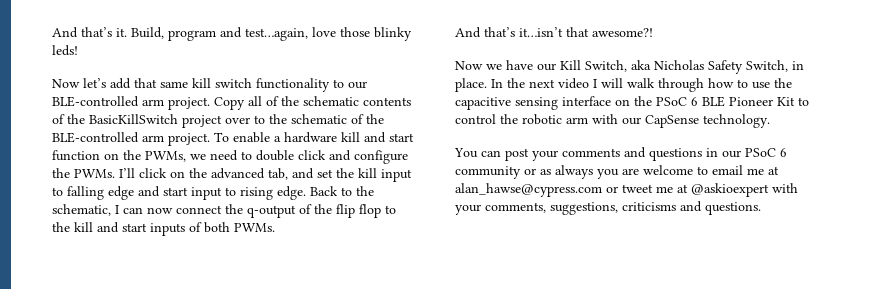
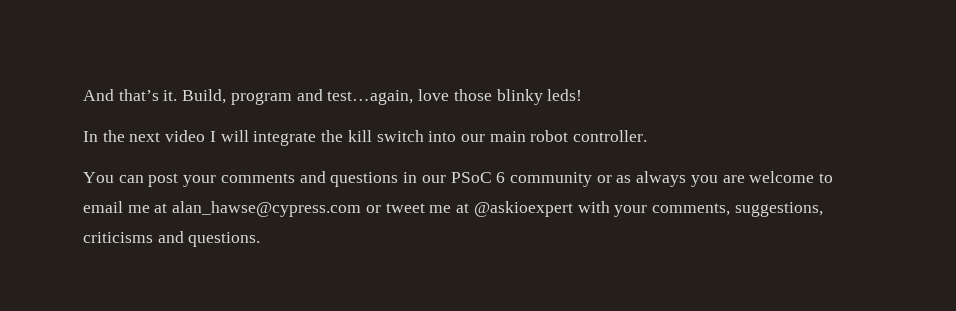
[52,78,367,92] [52,96,411,110] [52,114,384,128] [52,132,414,146] [52,150,408,164] [52,168,412,182] [52,186,374,200] [52,204,396,218] [52,222,275,236] [455,27,653,38] [455,60,804,74] [455,78,487,92] Now let’s add that same kill switch functionality to our BLE-controlled arm project. Copy all of the schematic contents of the BasicKillSwitch project over to the schematic of the BLE-controlled arm project. To enable a hardware kill and start function on the PWMs, we need to double click and configure the PWMs. I’ll click on the advanced tab, and set the kill input to falling edge and start input to rising edge. Back to the schematic, I can now connect the q-output of the flip flop to the kill and start inputs of both PWMs. // And that’s it…isn’t that awesome?! // Now we have our Kill Switch, aka Nicholas Safety Switch, in place. -> (583, 95) none
[627,78,792,92] [455,96,809,110] [455,114,770,128] walk through how to use the capacitive sensing interface on the PSoC 6 BLE Pioneer Kit to control the robotic arm with our CapSense technology. -> [253,130,648,146] integrate the kill switch into our main robot controller.

